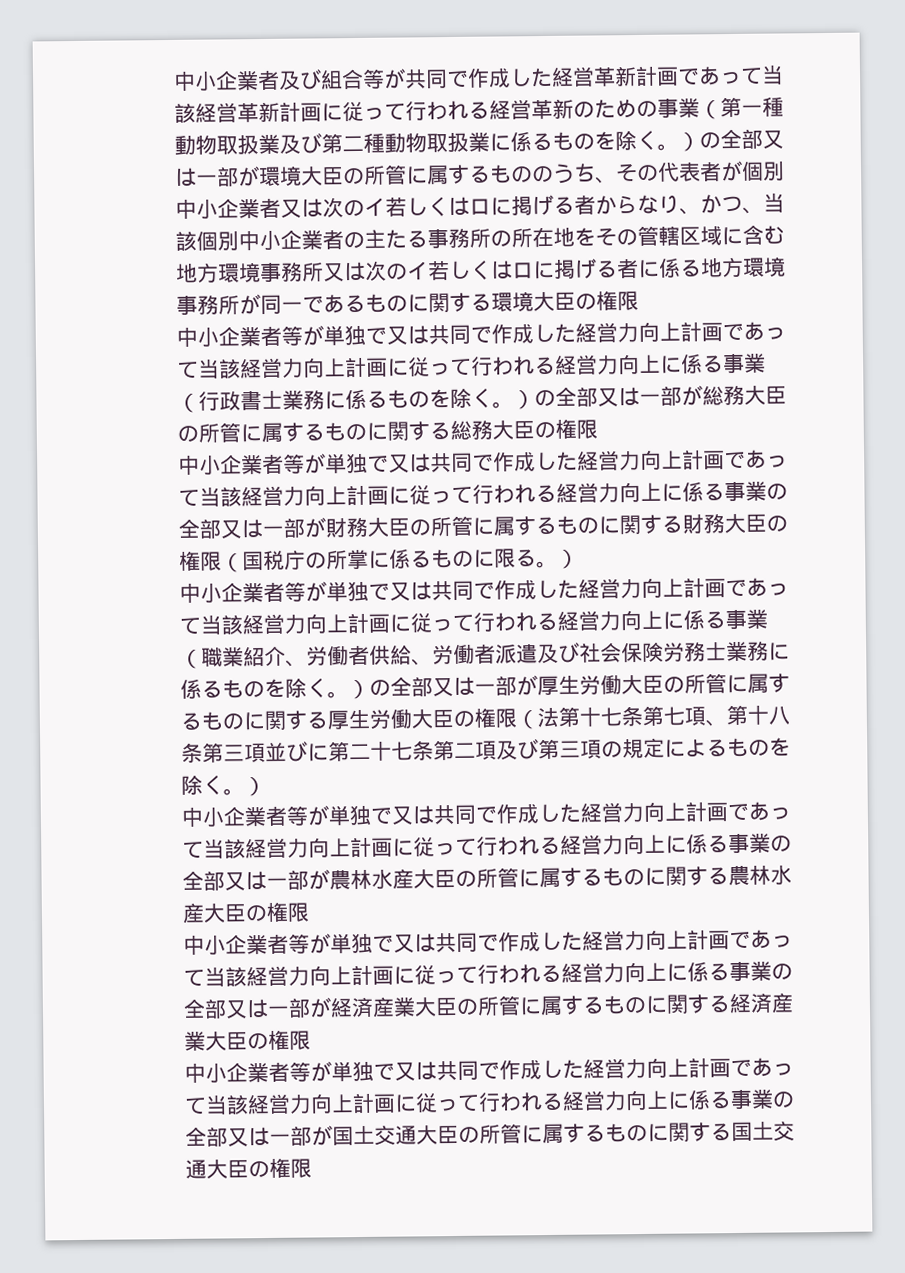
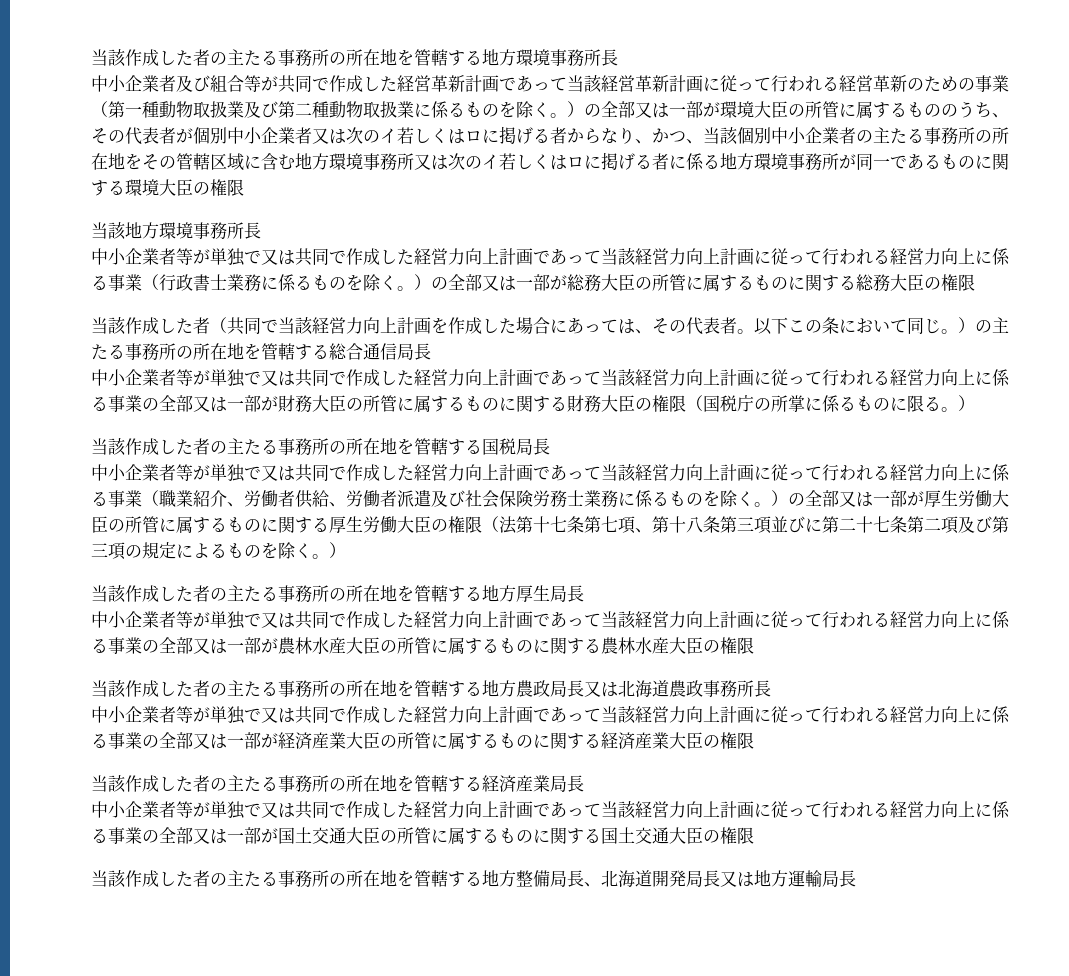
(172, 81) none -> [90,49,618,67] 当該作成した者の主たる事務所の所在地を管轄する地方環境事務所長 //
(639, 301) none -> [90,222,261,240] // 当該地方環境事務所長
(598, 429) none -> [90,317,1009,335] [90,343,431,360] // 当該作成した者（共同で当該経営力向上計画を作成した場合にあっては、その代表者。以下この条において同じ。）の主たる事務所の所在地を管轄する総合通信局長
(579, 558) none -> [90,438,550,456] // 当該作成した者の主たる事務所の所在地を管轄する国税局長
(266, 786) none -> [90,585,584,603] // 当該作成した者の主たる事務所の所在地を管轄する地方厚生局長
(310, 912) none -> [90,680,771,698] // 当該作成した者の主たる事務所の所在地を管轄する地方農政局長又は北海道農政事務所長
(311, 1040) none -> [90,775,584,793] // 当該作成した者の主たる事務所の所在地を管轄する経済産業局長
(312, 1168) none -> [90,870,856,888] // 当該作成した者の主たる事務所の所在地を管轄する地方整備局長、北海道開発局長又は地方運輸局長

